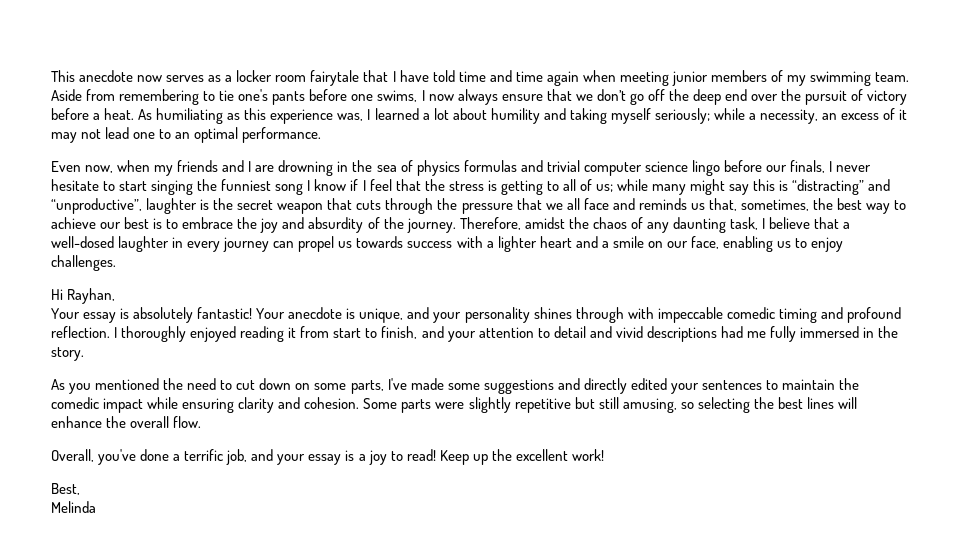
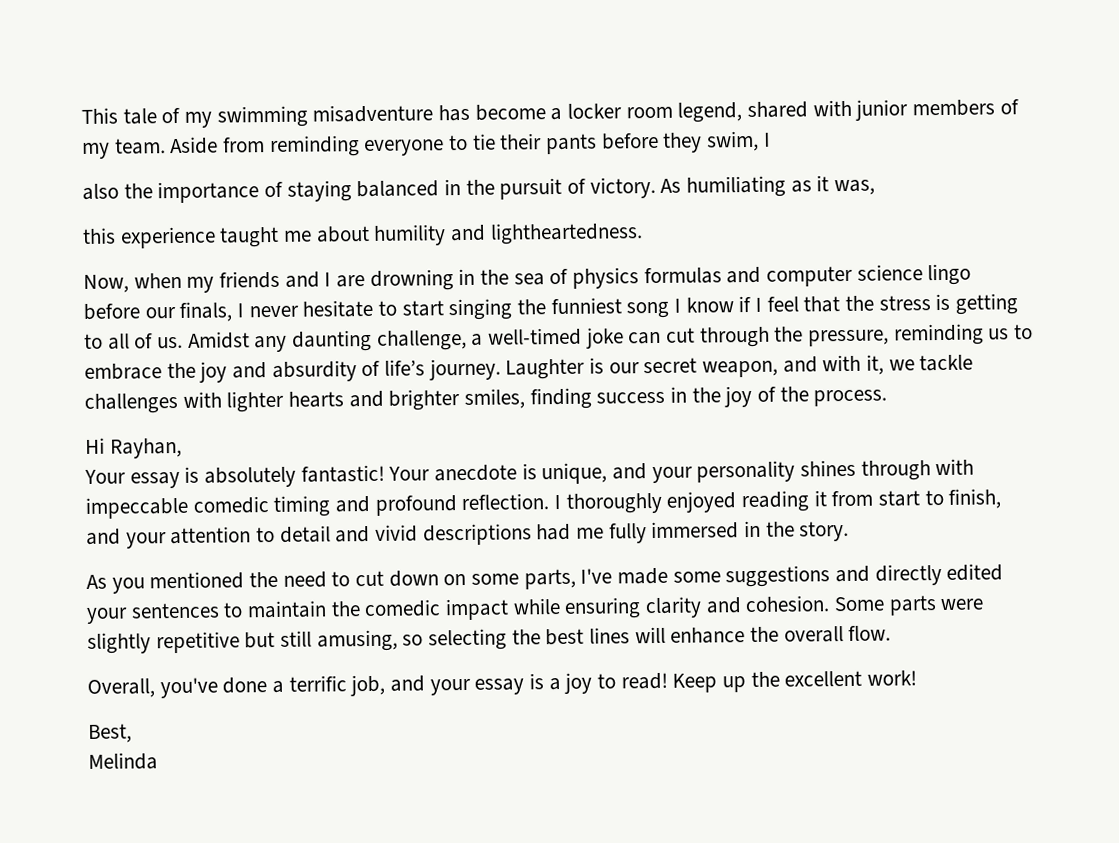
[79,70,669,86] anecdote now serves as a locker room fairytale that I have told time and time again when meeting -> [122,99,852,128] tale of my swimming misadventure has become a locker room legend, shared with
[810,71,872,86] swimming -> (110, 150) none
[119,89,200,105] remembering -> [268,135,445,158] reminding everyone
[238,89,269,101] one's -> [499,133,543,150] their
[351,89,908,105] [51,108,908,124] [51,127,322,143] [51,161,114,173] one swims, I now always ensure that we don’t go off the deep end over the pursuit of victory before a heat. As humiliating as this experience was, I learned a lot about humility and taking myself seriously; while a necessity, an excess of it may not lead one to an optimal performance. // Even now, -> [662,130,771,153] [82,175,876,204] [82,222,643,249] [83,274,129,293] they swim, I // also the importance of staying balanced in the pursuit of victory. As humiliating as it was, // this experience taught me about humility and lightheartedness. // Now,
[546,160,580,172] trivial -> (762, 275) none
[596,179,891,195] [51,198,907,214] [51,217,163,229] us; while many might say this is “distracting” and “unproductive”, laughter is the secret weapon that cuts through the pressure that we all face and reminds us that, sometimes, the best way to achieve our best is -> [157,323,1010,353] us. Amidst any daunting challenge, a well-timed joke can cut through the pressure, reminding us
[383,217,851,233] [51,236,844,252] [51,255,116,271] the journey. Therefore, amidst the chaos of any daunting task, I believe that a well-dosed laughter in every journey can propel us towards success with a lighter heart and a smile on our face, enabling us to enjoy challenges. -> [384,354,974,381] [84,385,888,414] life’s journey. Laughter is our secret weapon, and with it, we tackle challenges with lighter hearts and brighter smiles, finding success in the joy of the process.

